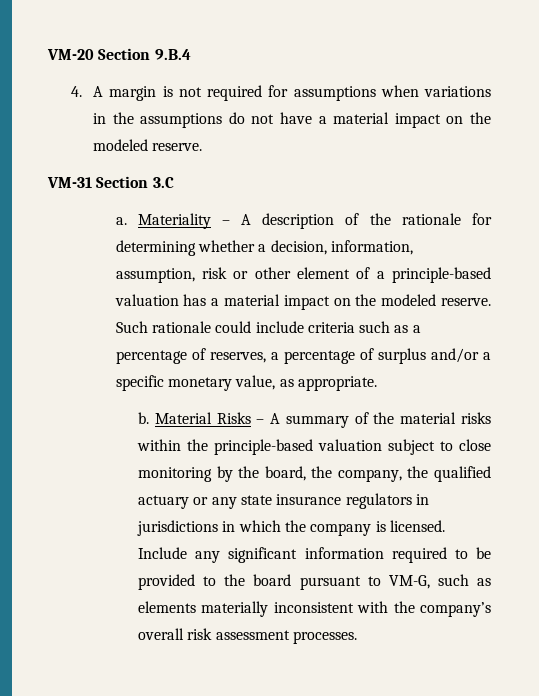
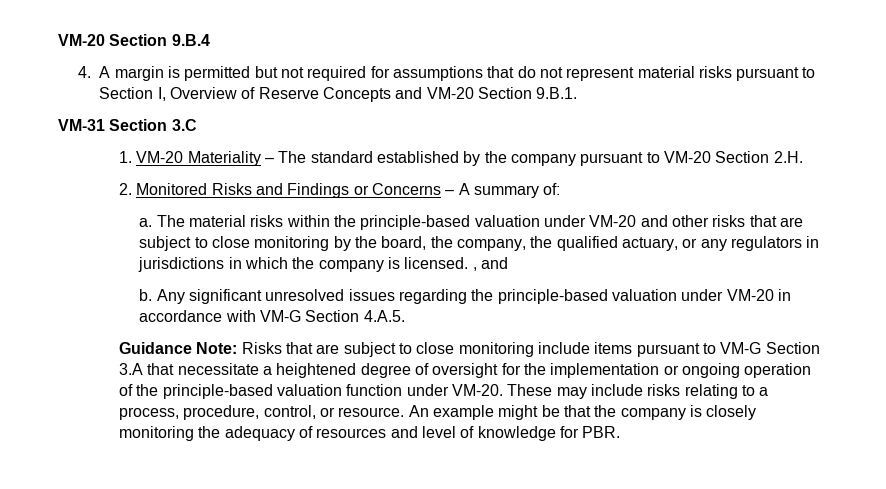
(173, 91) none -> [184,66,278,81] permitted but
[380,85,491,97] [93,112,491,128] [93,139,203,151] [47,176,174,188] [115,213,493,229] [115,240,413,256] [115,267,492,283] [114,294,492,310] [115,321,421,333] [115,348,492,364] [115,375,377,391] [138,412,395,428] when variations in the assumptions do not have a material impact on the modeled reserve. // VM-31 Section 3.C // a. Materiality – A description of the rationale for determining whether a decision, information, assumption, risk or other element of a principle-based valuation has a material impact on the modeled reserve. Such rationale could include criteria such as a percentage of reserves, a percentage of surplus and/or a specific monetary value, as appropriate. // b. Material Risks – A summary of the -> [487,66,816,81] [99,87,578,102] [58,119,197,131] [119,151,803,166] [119,183,561,198] [139,215,185,227] that do not represent material risks pursuant to Section I, Overview of Reserve Concepts and VM-20 Section 9.B.1. // VM-31 Section 3.C // 1. VM-20 Materiality – The standard established by the company pursuant to VM-20 Section 2.H. // 2. Monitored Risks and Findings or Concerns – A summary of: // a. The
(383, 445) none -> [543,215,803,227] under VM-20 and other risks that are
[138,495,190,509] actuary -> [621,237,678,251] actuary,
[241,494,342,505] state insurance -> (727, 245) none
[138,547,492,563] [138,574,492,590] [138,601,492,617] [138,628,358,644] Include any significant information required to be provided to the board pursuant to VM-G, such as elements materially inconsistent with the company’s overall risk assessment processes. -> [472,257,508,271] [139,289,791,304] [139,310,405,322] [119,342,820,357] [119,363,812,378] [119,384,769,399] [119,405,757,420] [119,426,621,441] , and // b. Any significant unresolved issues regarding the principle-based valuation under VM-20 in accordance with VM-G Section 4.A.5. // Guidance Note: Risks that are subject to close monitoring include items pursuant to VM-G Section 3.A that necessitate a heightened degree of oversight for the implementation or ongoing operation of the principle-based valuation function under VM-20. These may include risks relating to a process, procedure, control, or resource. An example might be that the company is closely monitoring the adequacy of resources and level of knowledge for PBR.

